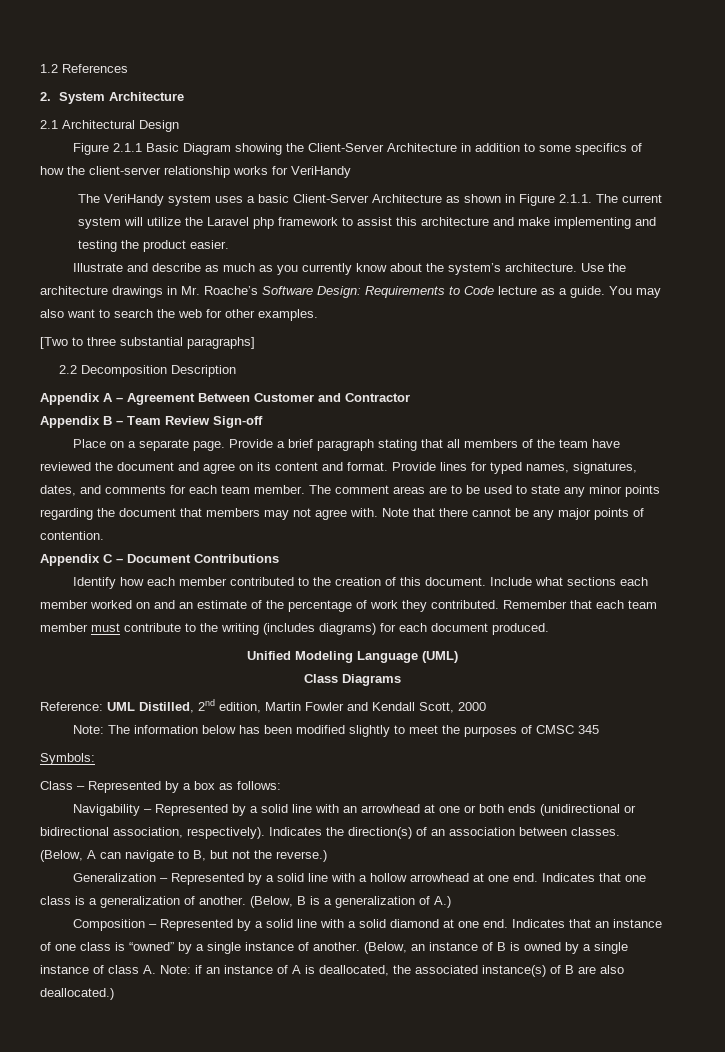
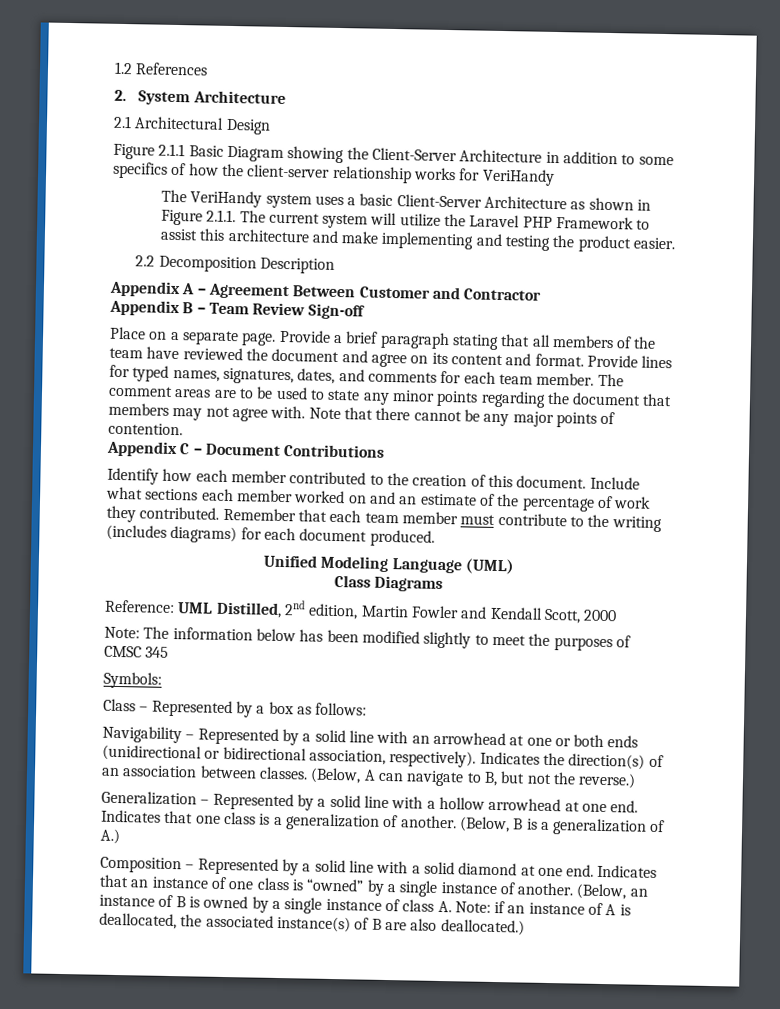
[252,217,338,229] php framework -> [522,216,635,230] PHP Framework
[73,263,627,275] [40,286,661,298] [40,309,318,321] [40,337,255,349] // Illustrate and describe as much as you currently know about the system’s architecture. Use the architecture drawings in Mr. Roache’s Software Design: Requirements to Code lecture as a guide. You may also want to search the web for other examples. // [Two to three substantial paragraphs] -> (676, 243) none

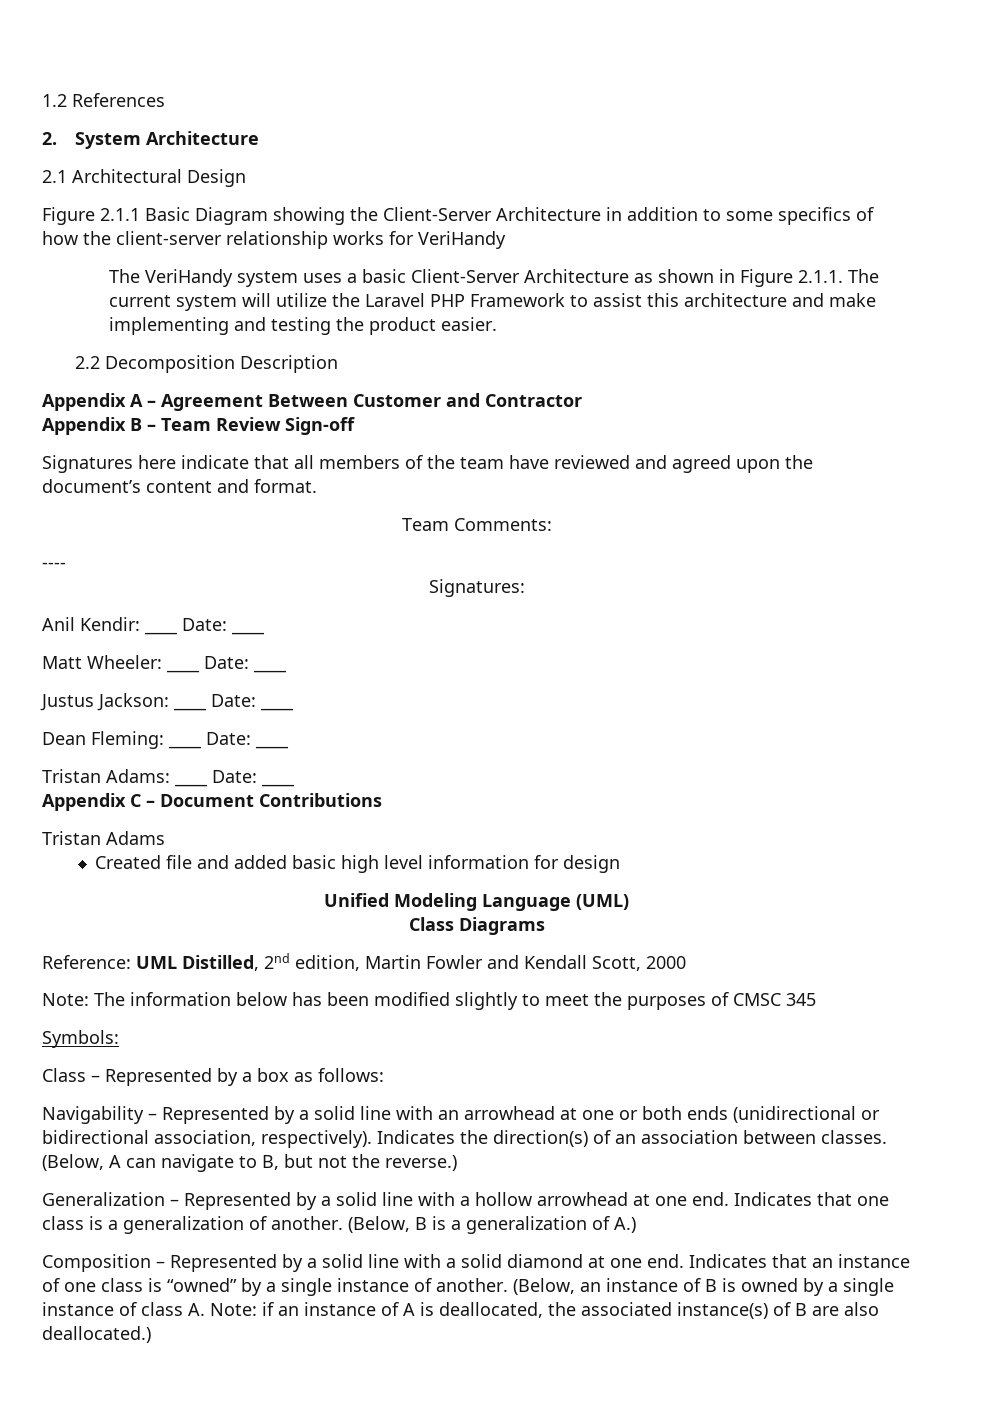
[110,326,499,350] Place on a separate page. Provide a brief paragraph stating -> [42,455,249,473] Signatures here indicate
[245,348,673,369] [109,364,624,387] [108,385,673,408] [108,402,616,428] [108,422,183,436] the document and agree on its content and format. Provide lines for typed names, signatures, dates, and comments for each team member. The comment areas are to be used to state any minor points regarding the document that members may not agree with. Note that there cannot be any major points of contention. -> [635,455,813,473] [42,479,317,493] [401,518,552,531] [42,562,66,569] [428,579,525,597] [42,617,140,631] [144,631,178,635] [182,618,227,631] [231,631,265,635] [42,655,162,669] [166,669,200,673] [204,656,249,669] [253,669,287,673] [40,693,207,711] [211,694,256,707] [260,707,294,711] [42,731,202,749] [206,732,251,745] [255,745,289,749] [42,769,170,783] [174,783,208,787] [212,770,257,783] [261,783,295,787] and agreed upon the document’s content and format. // Team Comments: // ---- // Signatures: // Anil Kendir: ____ Date: ____ // Matt Wheeler: ____ Date: ____ // Justus Jackson: ____ Date: ____ // Dean Fleming: ____ Date: ____ // Tristan Adams: ____ Date: ____
[107,467,640,490] [106,486,652,512] [106,505,662,533] [106,524,435,547] Identify how each member contributed to the creation of this document. Include what sections each member worked on and an estimate of the percentage of work they contributed. Remember that each team member must contribute to the writing (includes diagrams) for each document produced. -> [42,831,165,845] [95,855,621,873] Tristan Adams // Created file and added basic high level information for design

